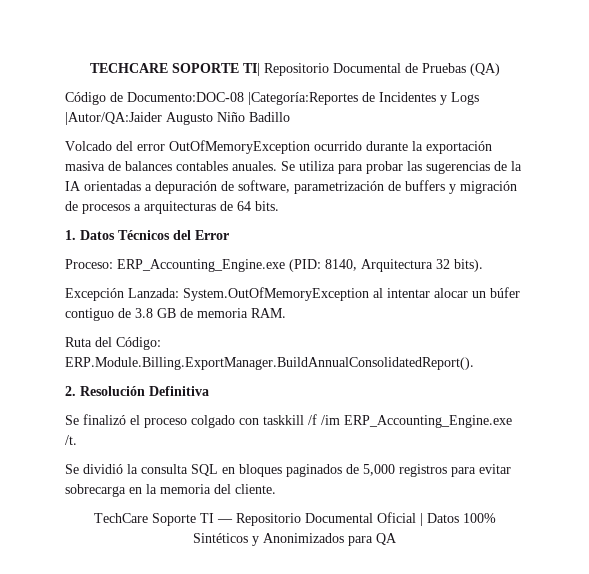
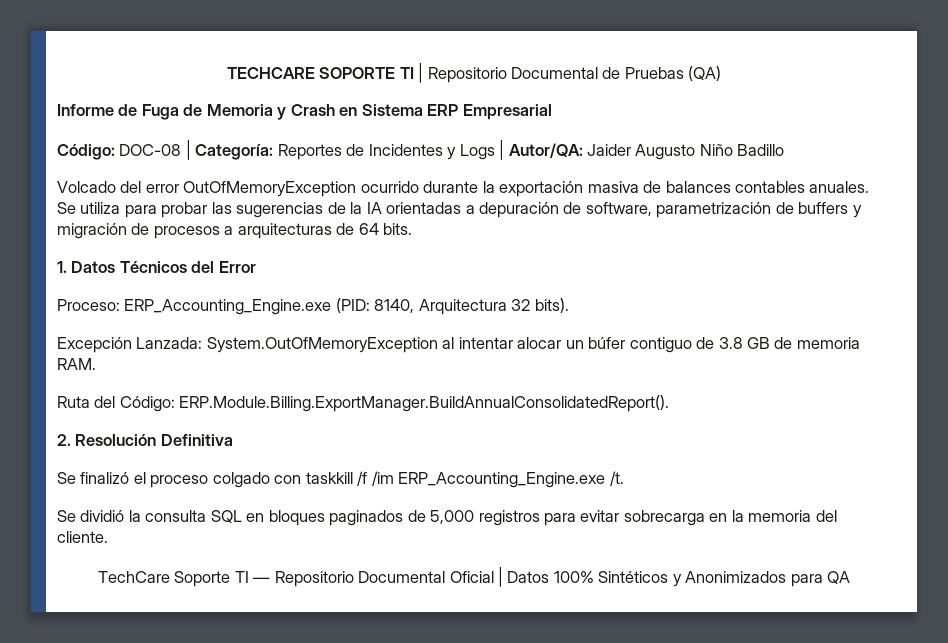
[242,63,260,76] TI| -> [399,63,424,83] TI |
[65,92,358,105] Código de Documento:DOC-08 |Categoría:Reportes -> [57,104,552,120] [57,140,342,160] Informe de Fuga de Memoria y Crash en Sistema ERP Empresarial // Código: DOC-08 | Categoría: Reportes
[65,112,162,125] |Autor/QA:Jaider -> [499,140,632,160] | Autor/QA: Jaider

